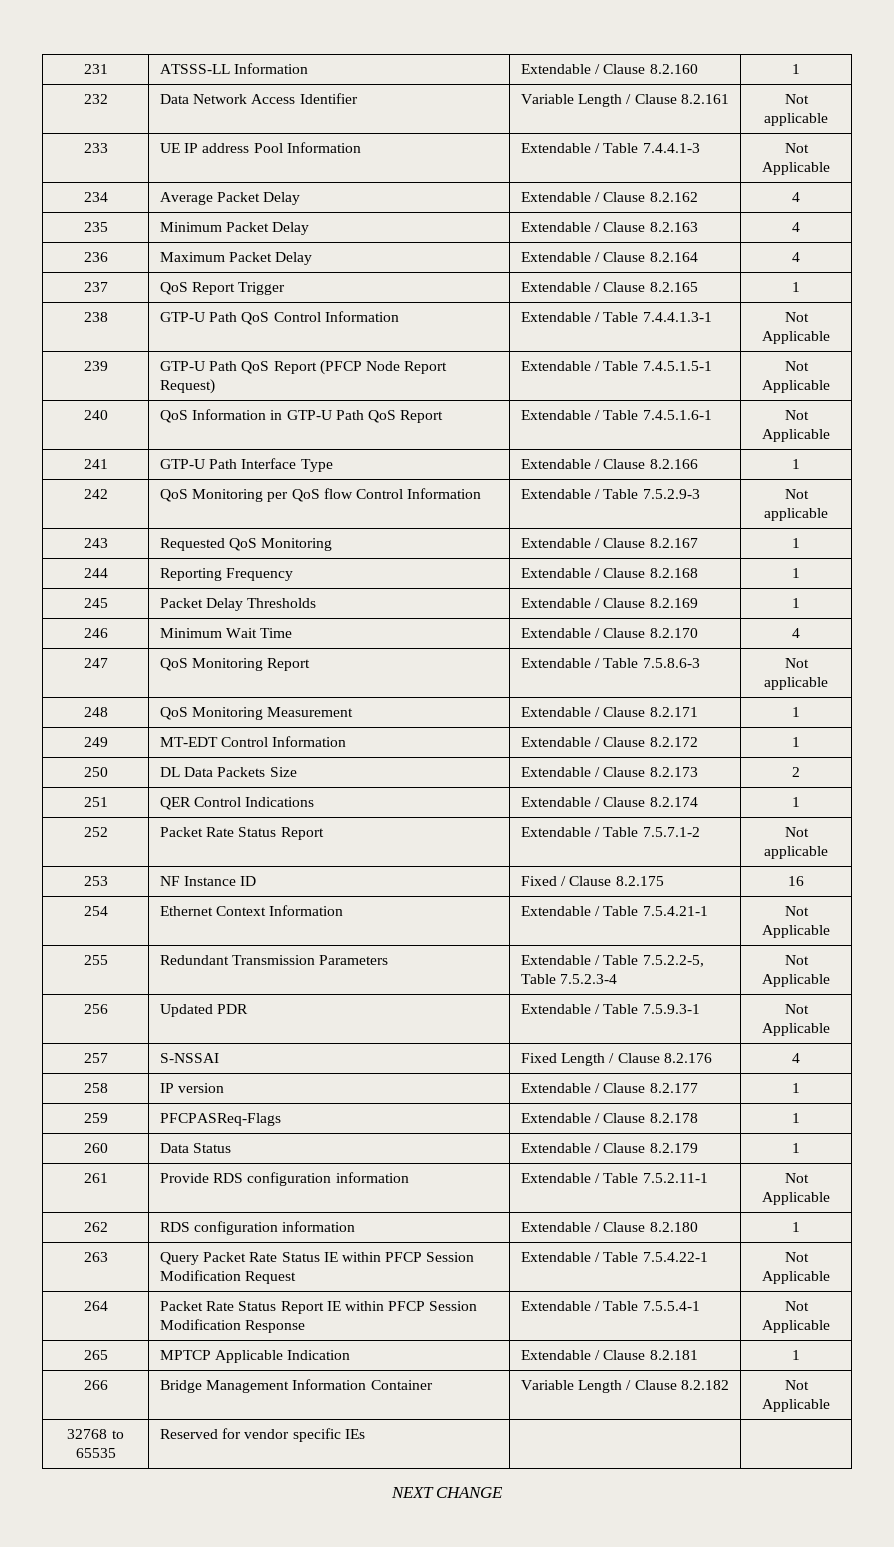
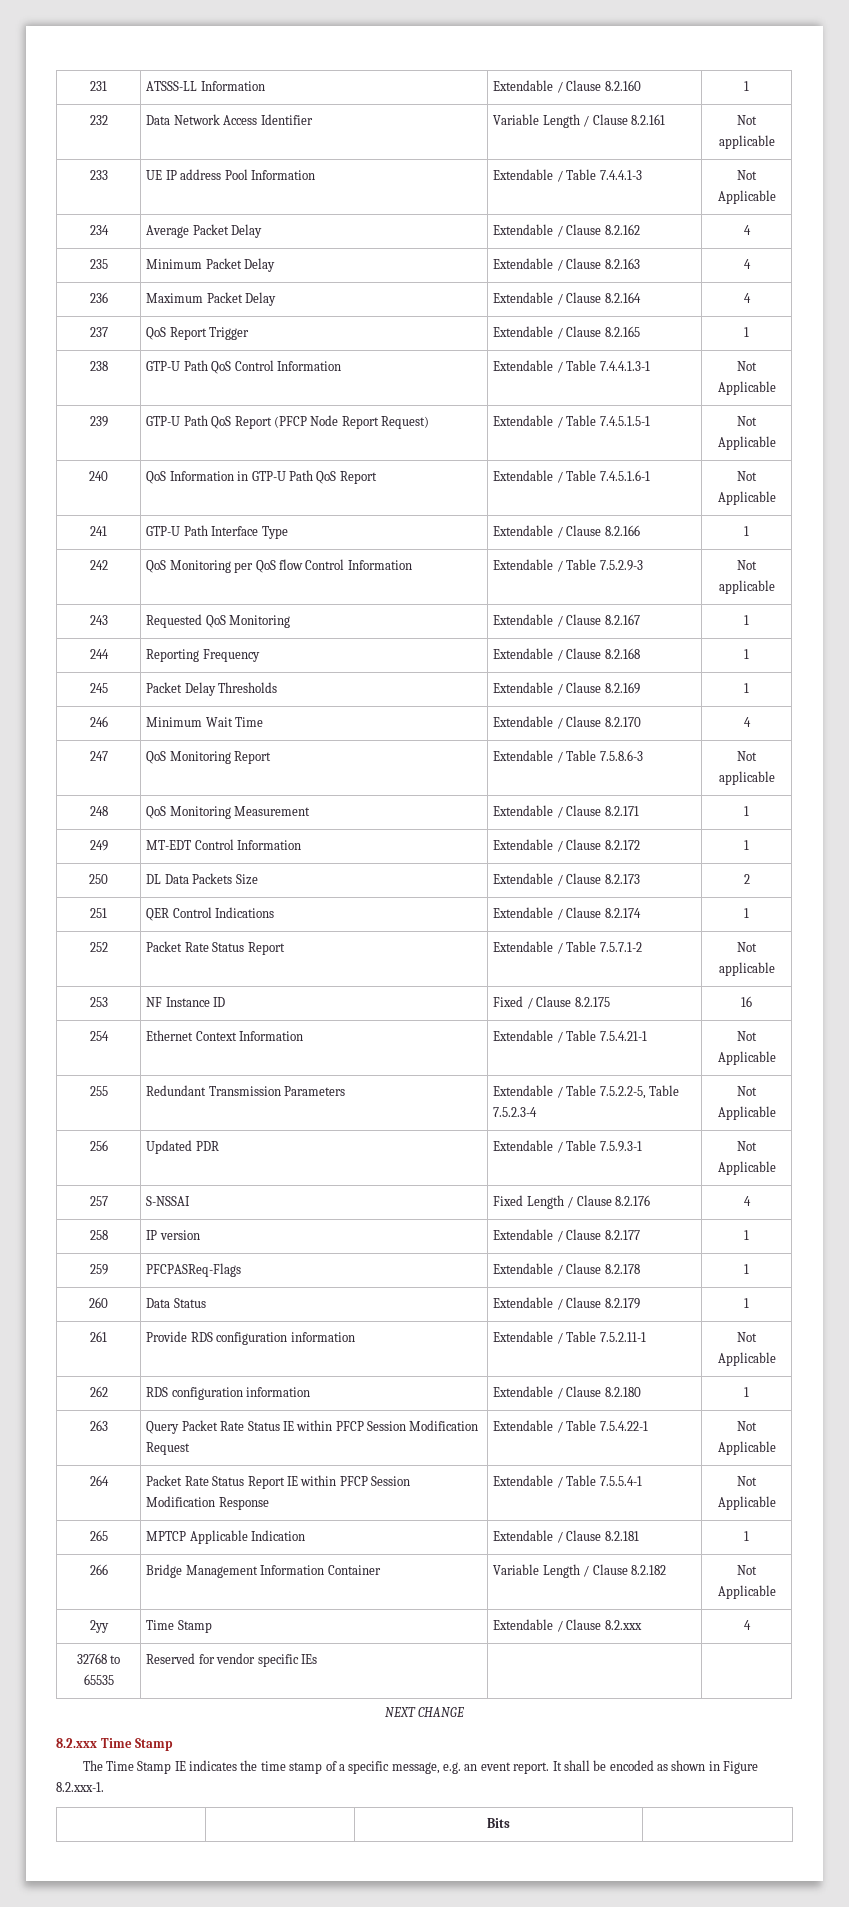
(830, 1405) none -> [89,1620,109,1633] [146,1620,212,1633] [493,1619,642,1632] [743,1620,751,1630] // 2yy | Time Stamp | Extendable / Clause 8.2.xxx | 4
(504, 1492) none -> [56,1738,174,1751] [82,1760,759,1774] [56,1782,104,1792] [487,1818,510,1828] // 8.2.xxx Time Stamp // The Time Stamp IE indicates the time stamp of a specific message, e.g. an event report. It shall be encoded as shown in Figure 8.2.xxx-1. // | | Bits |

